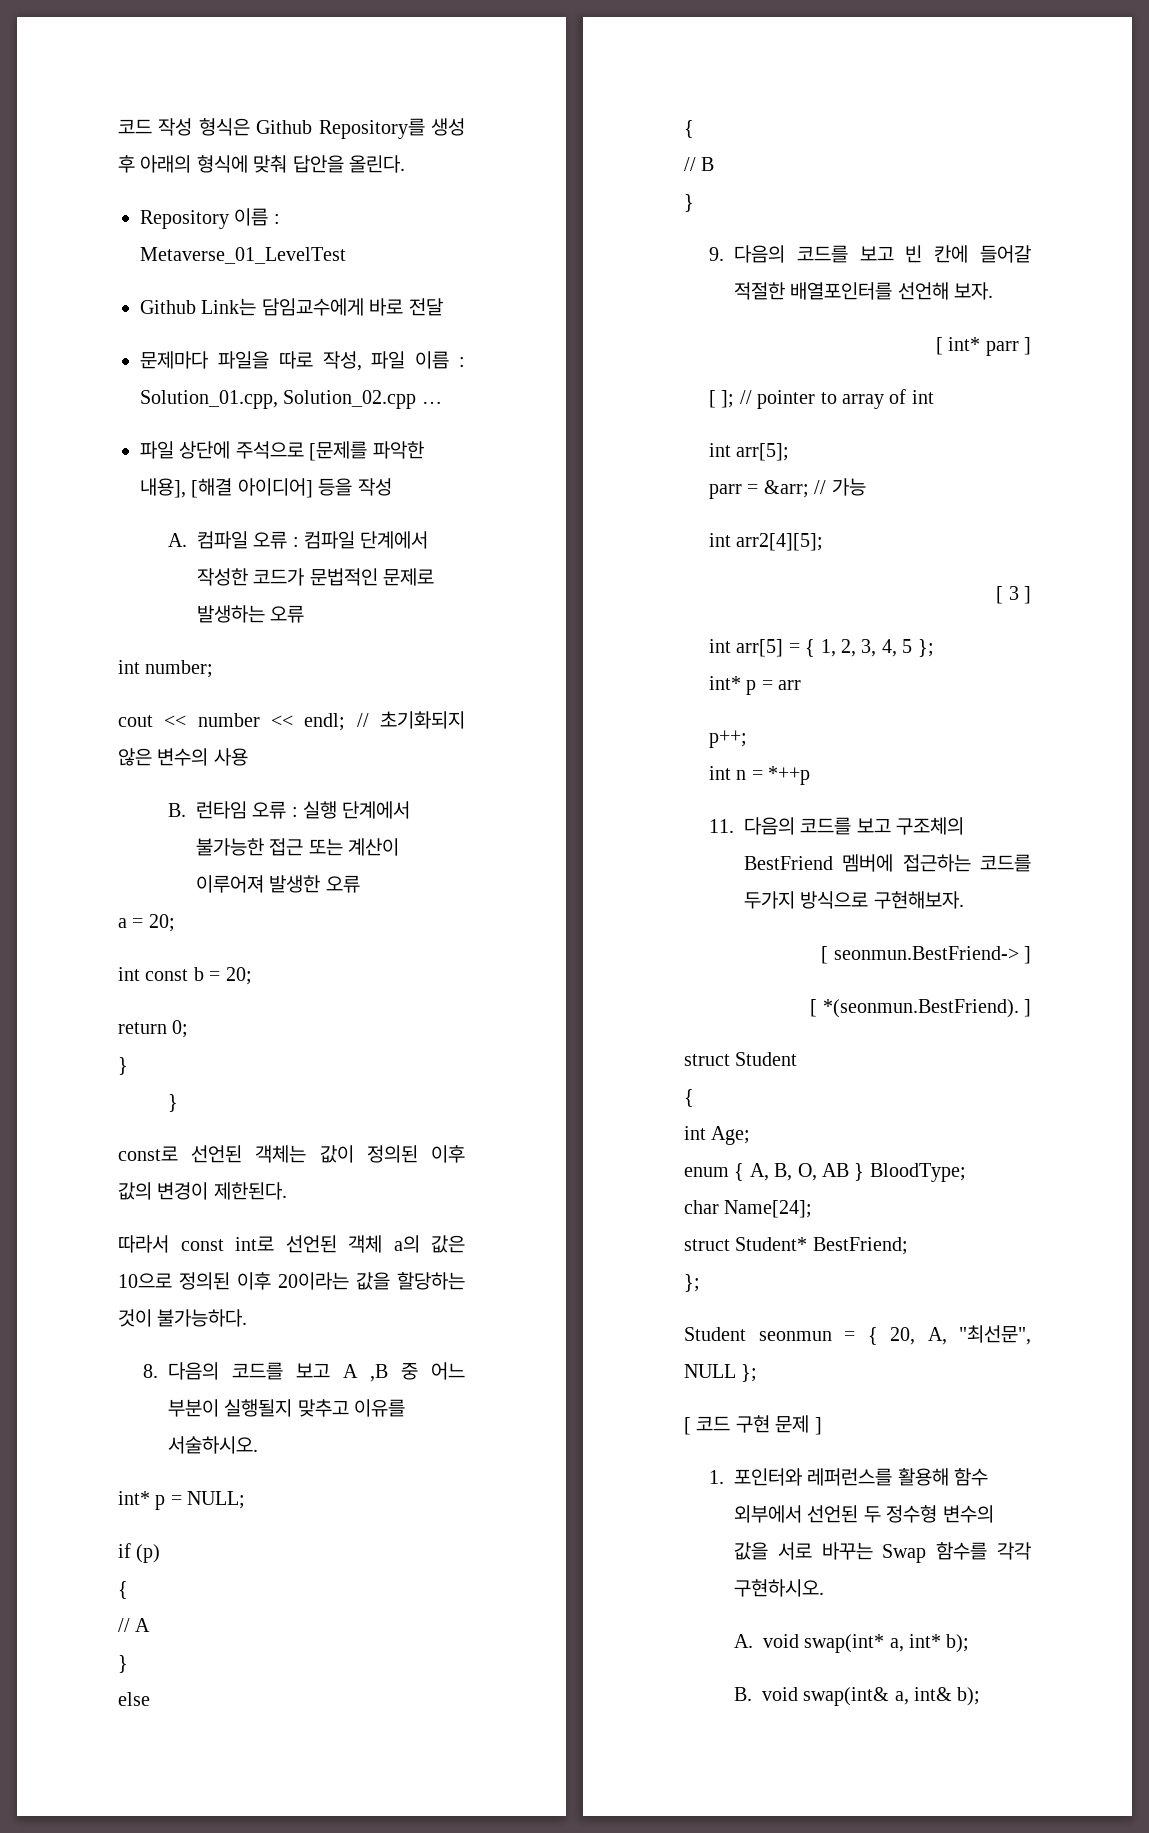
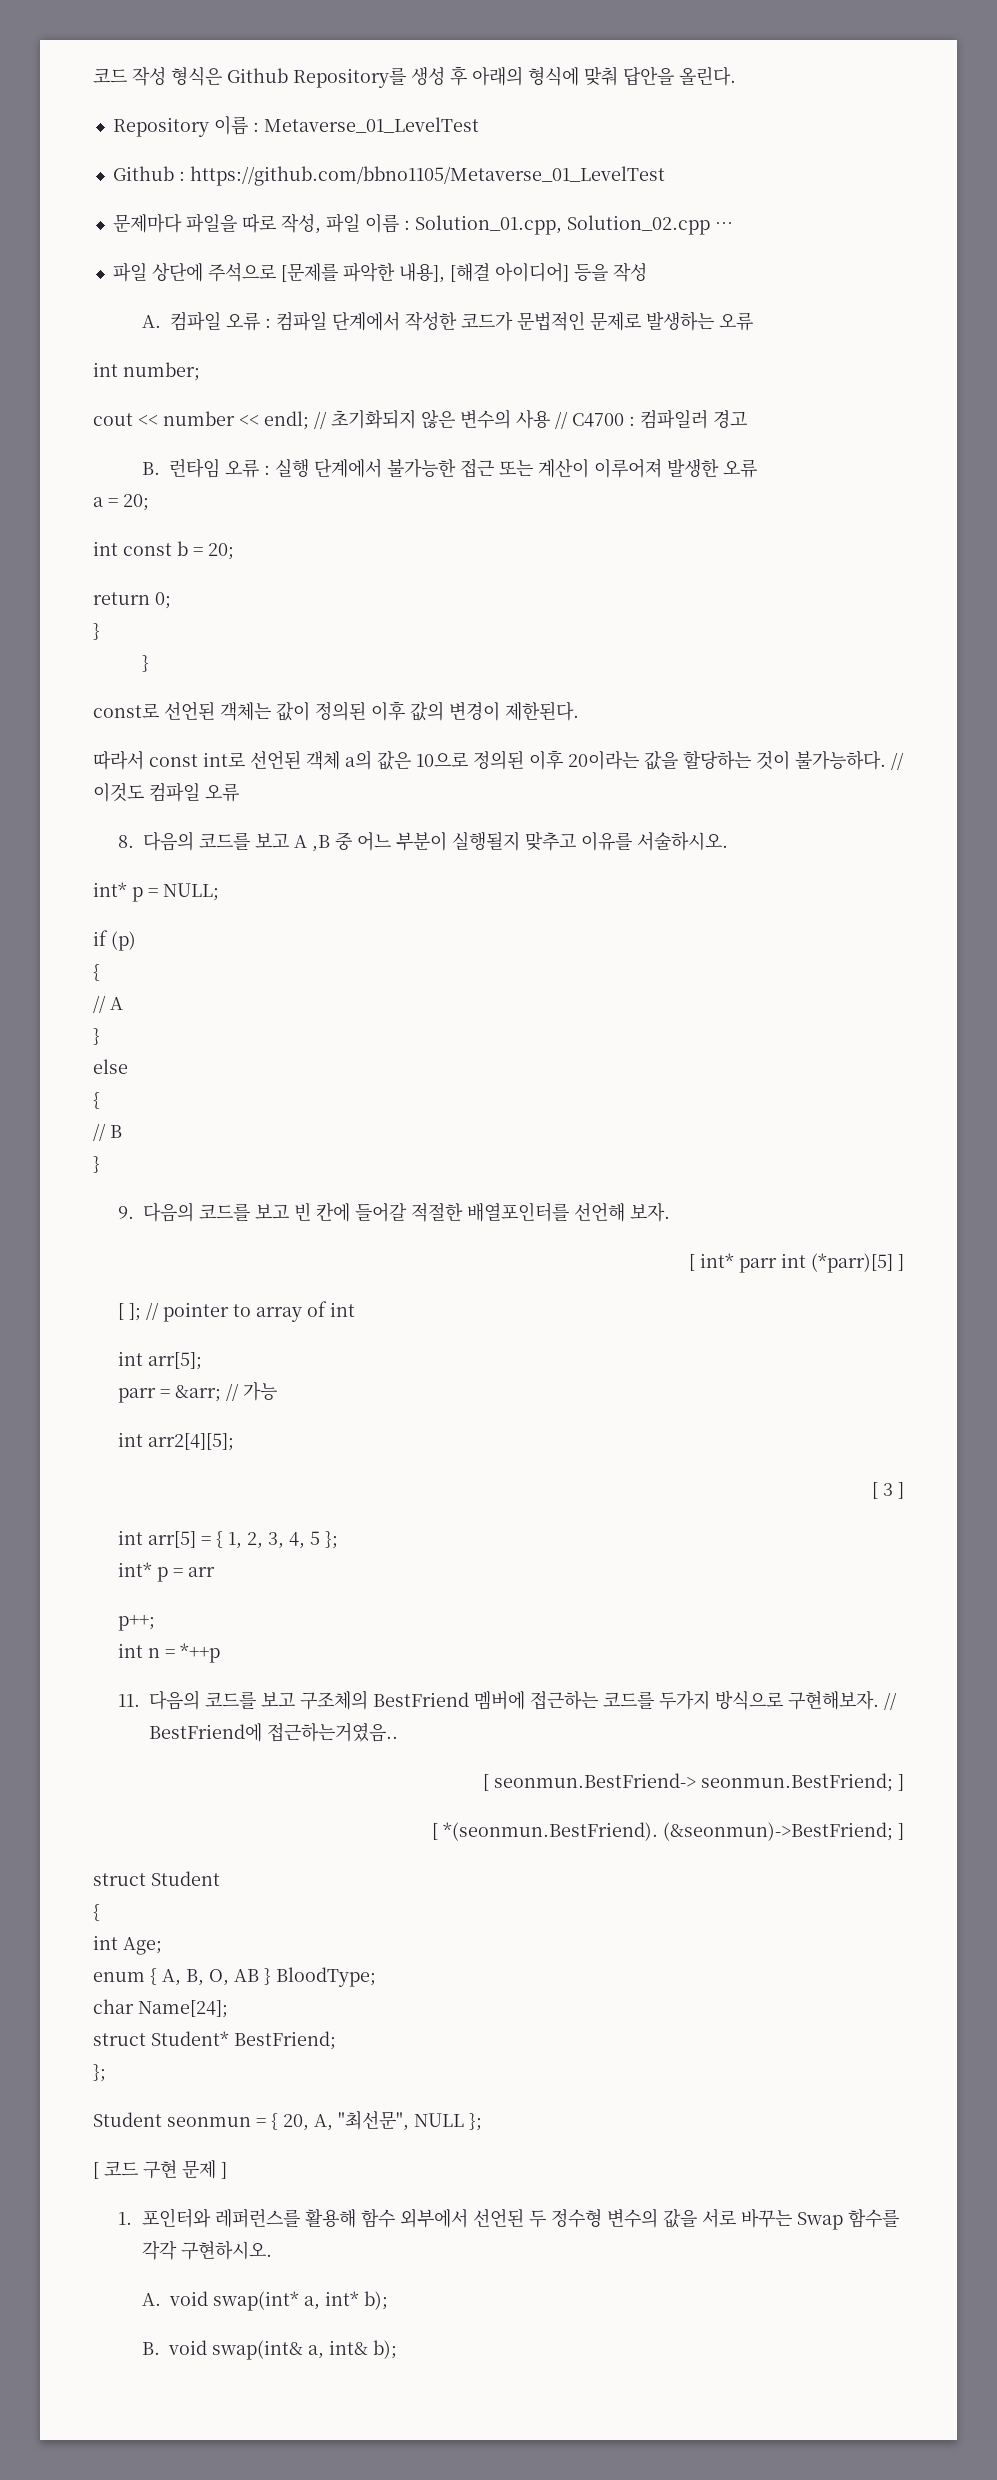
[201,298,443,316] Link는 담임교수에게 바로 전달 -> [178,166,665,186] : https://github.com/bbno1105/Metaverse_01_LevelTest
(248, 757) none -> [555,409,747,429] // C4700 : 컴파일러 경고
(248, 1318) none -> [891,752,904,770] [93,782,239,802] // 이것도 컴파일 오류
(1019, 348) none -> [781,1253,893,1273] int (*parr)[5]
(964, 900) none -> [883,1692,897,1710] [148,1723,398,1742] // BestFriend에 접근하는거였음..
(1019, 953) none -> [701,1773,893,1792] seonmun.BestFriend;
(1019, 1008) none -> [663,1822,893,1841] (&seonmun)->BestFriend;

